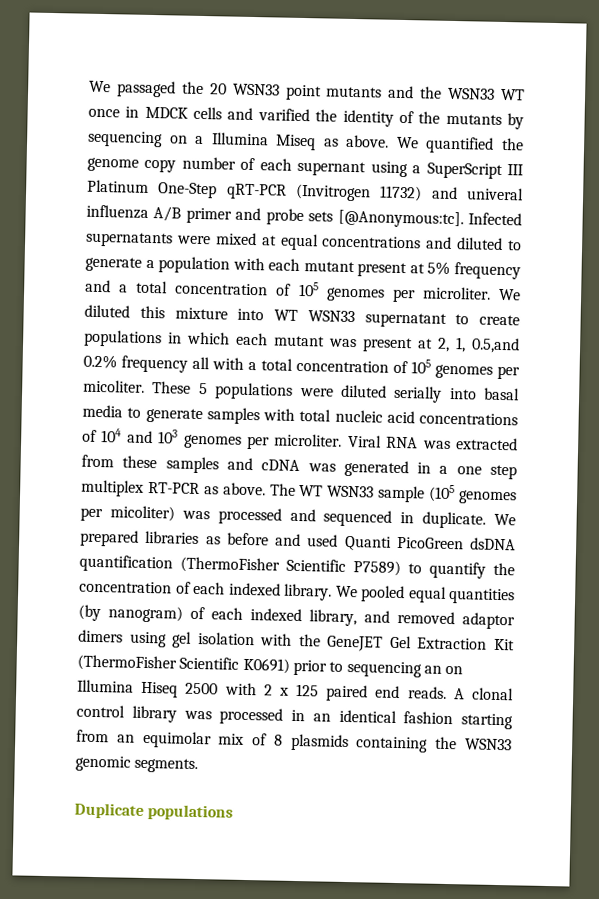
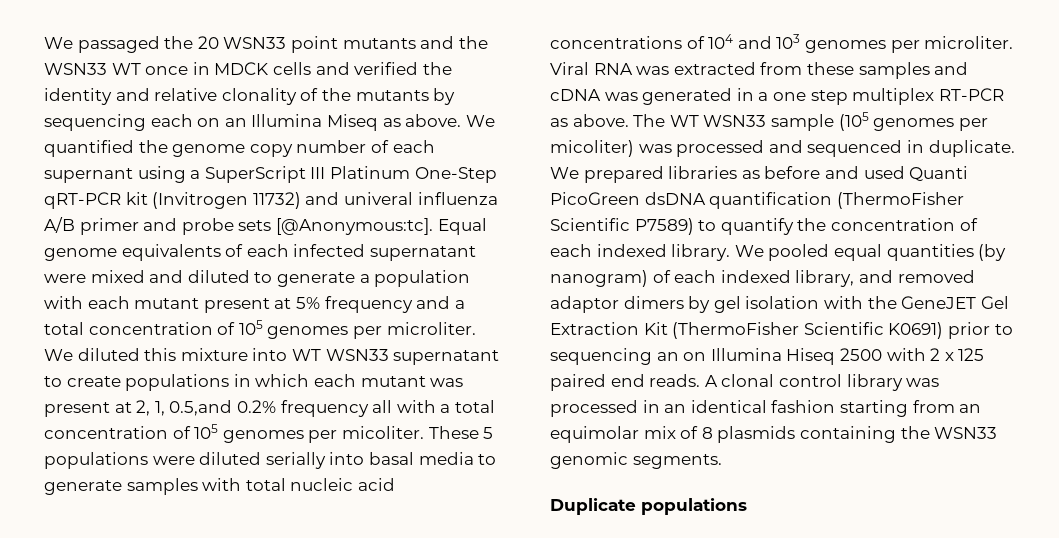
[257,108,310,122] varified -> [354,62,419,75] verified
(394, 118) none -> [115,88,297,105] and relative clonality
[169,135,205,145] on a -> [150,114,247,127] each on an
(287, 191) none -> [125,192,148,205] kit
[468,212,522,226] [86,231,422,251] Infected supernatants were mixed at equal concentrations -> [437,218,487,235] [44,244,476,261] [44,270,145,283] Equal genome equivalents of each infected supernatant were mixed
[129,631,167,648] using -> [688,296,711,313] by

